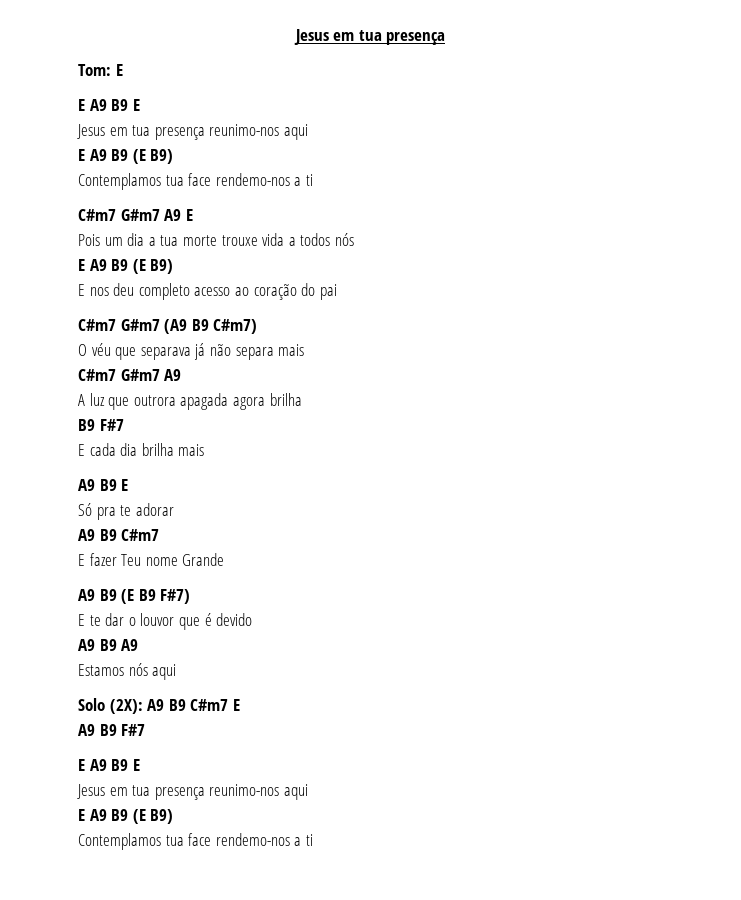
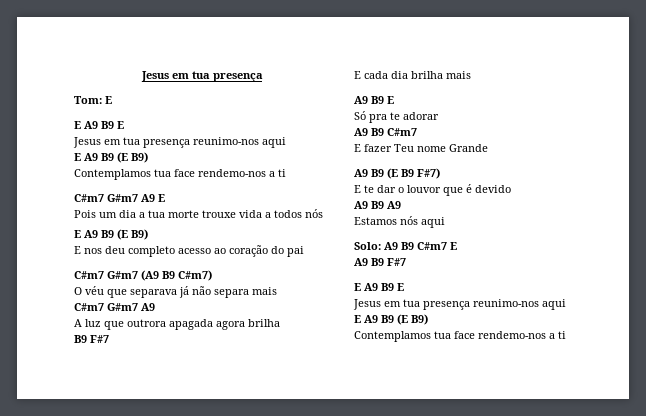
[78,698,143,714] Solo (2X): -> [354,242,381,250] Solo:

